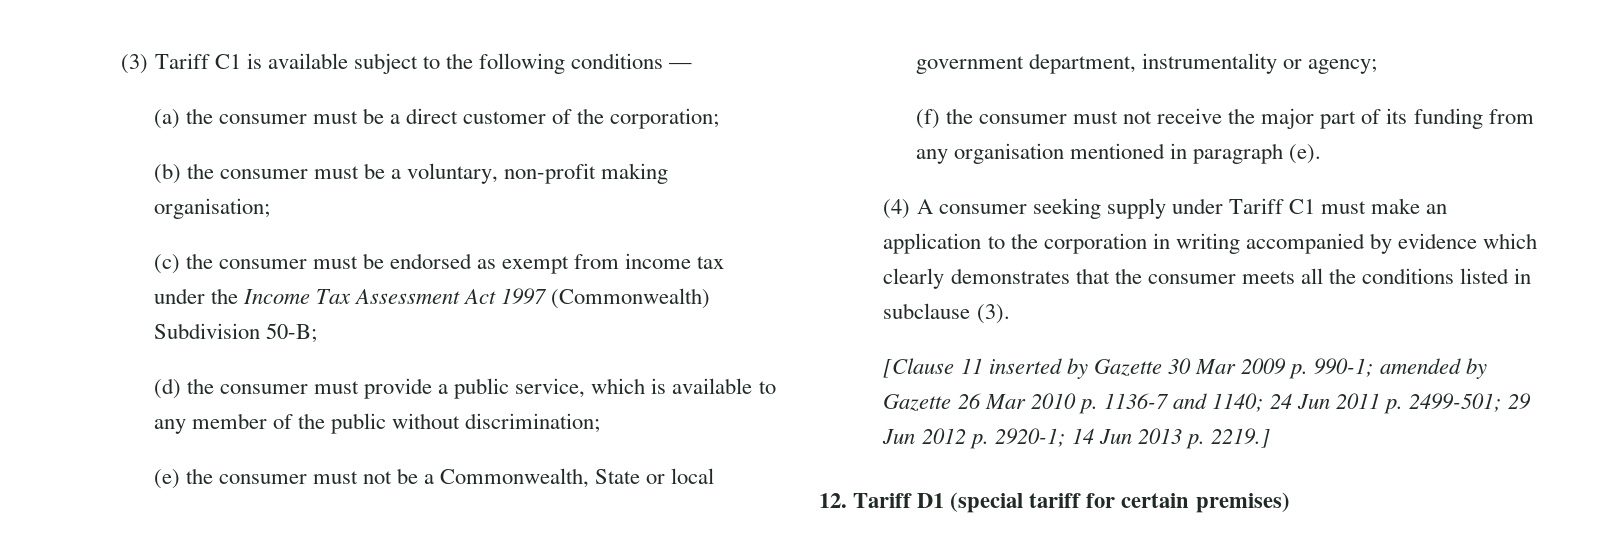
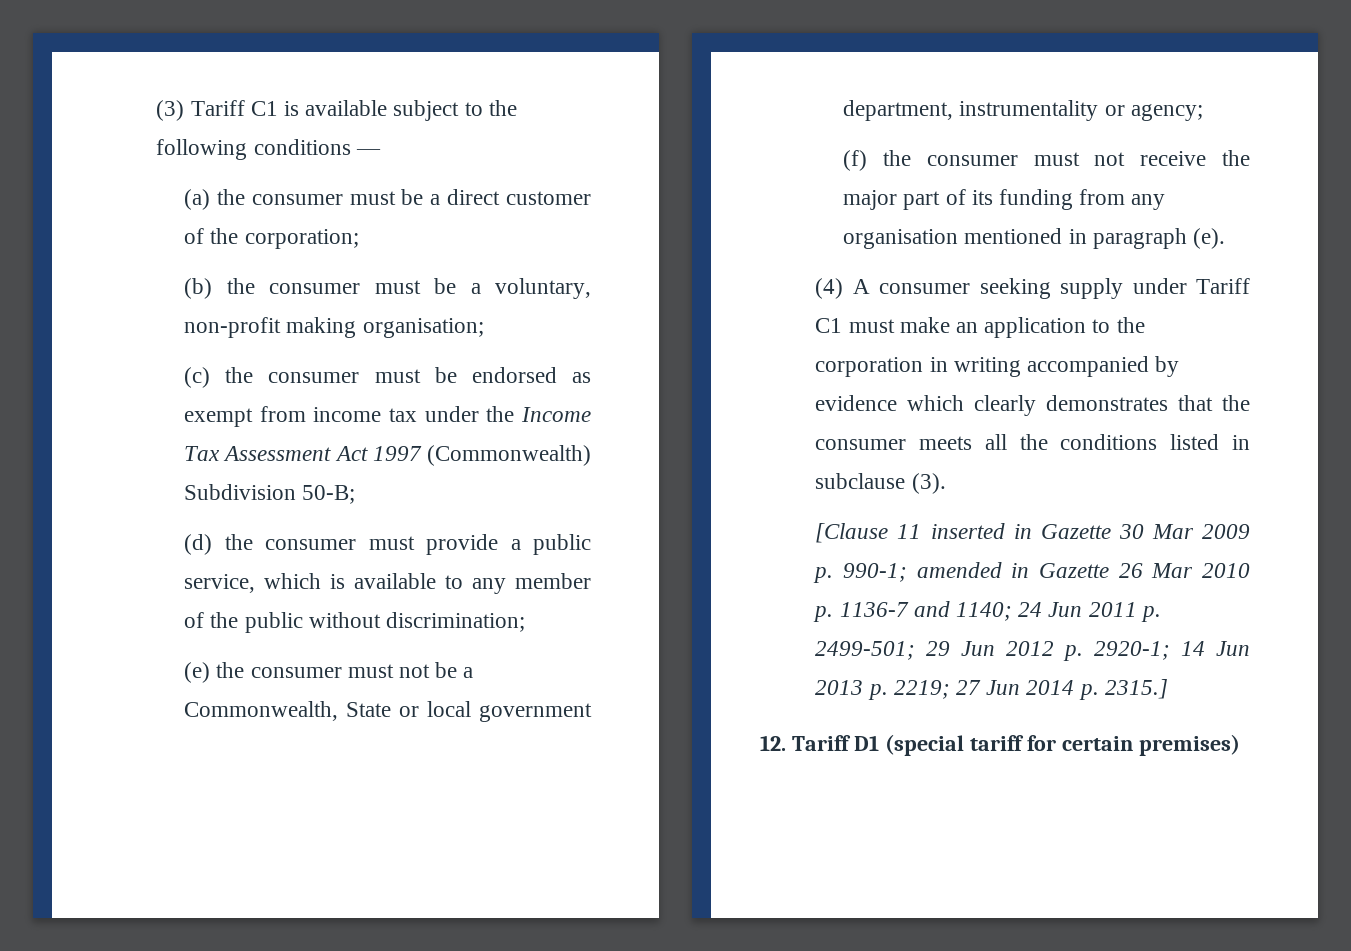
[1066,358,1088,379] by -> [1013,524,1032,539] in
[1466,358,1488,379] by -> [1011,563,1030,578] in
[1211,428,1271,448] 2219.] -> [893,679,1168,700] 2219; 27 Jun 2014 p. 2315.]

